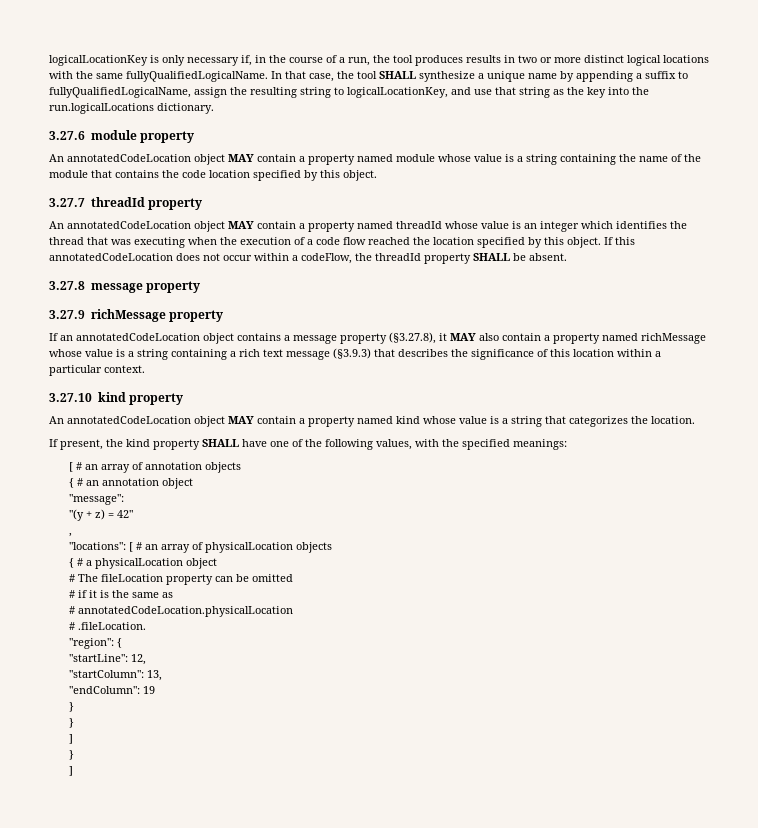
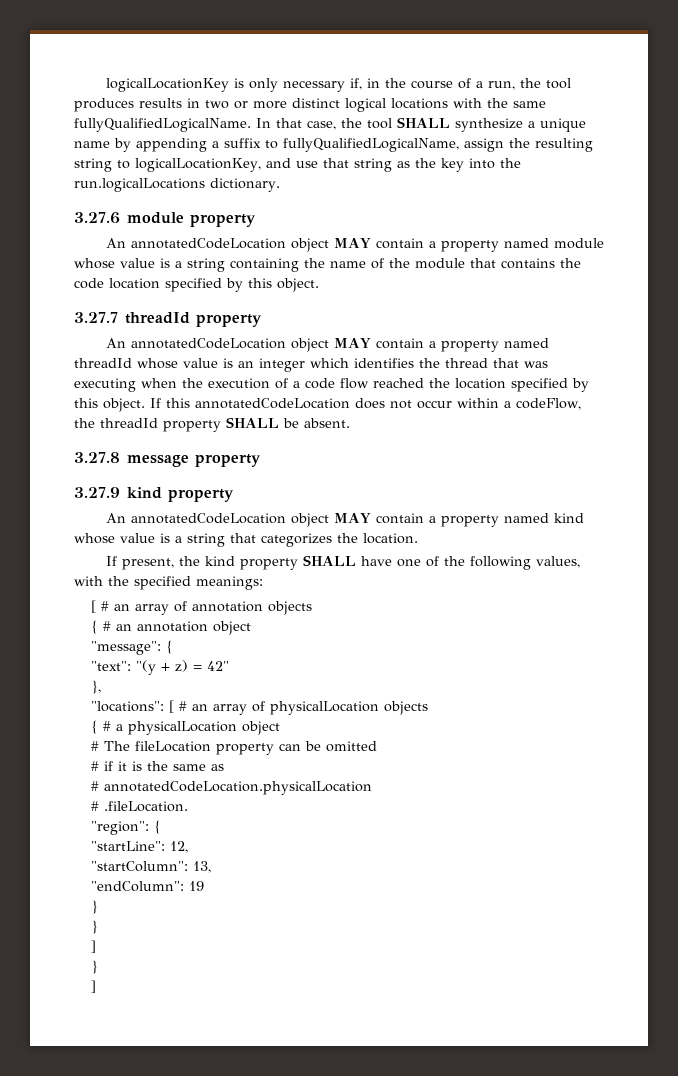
[90,309,223,322] [49,332,706,344] [49,348,661,360] [49,365,145,376] [49,393,92,402] richMessage property // If an annotatedCodeLocation object contains a message property (§3.27.8), it MAY also contain a property named richMessage whose value is a string containing a rich text message (§3.9.3) that describes the significance of this location within a particular context. // 3.27.10 -> (120, 492) none
(124, 499) // -> [166,640,174,654] [91,661,132,671] { // "text":
[68,533,72,537] , -> [91,680,102,694] },

